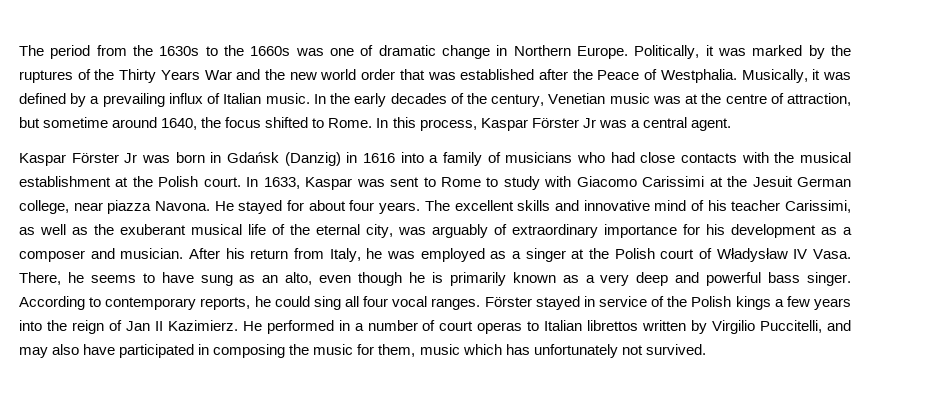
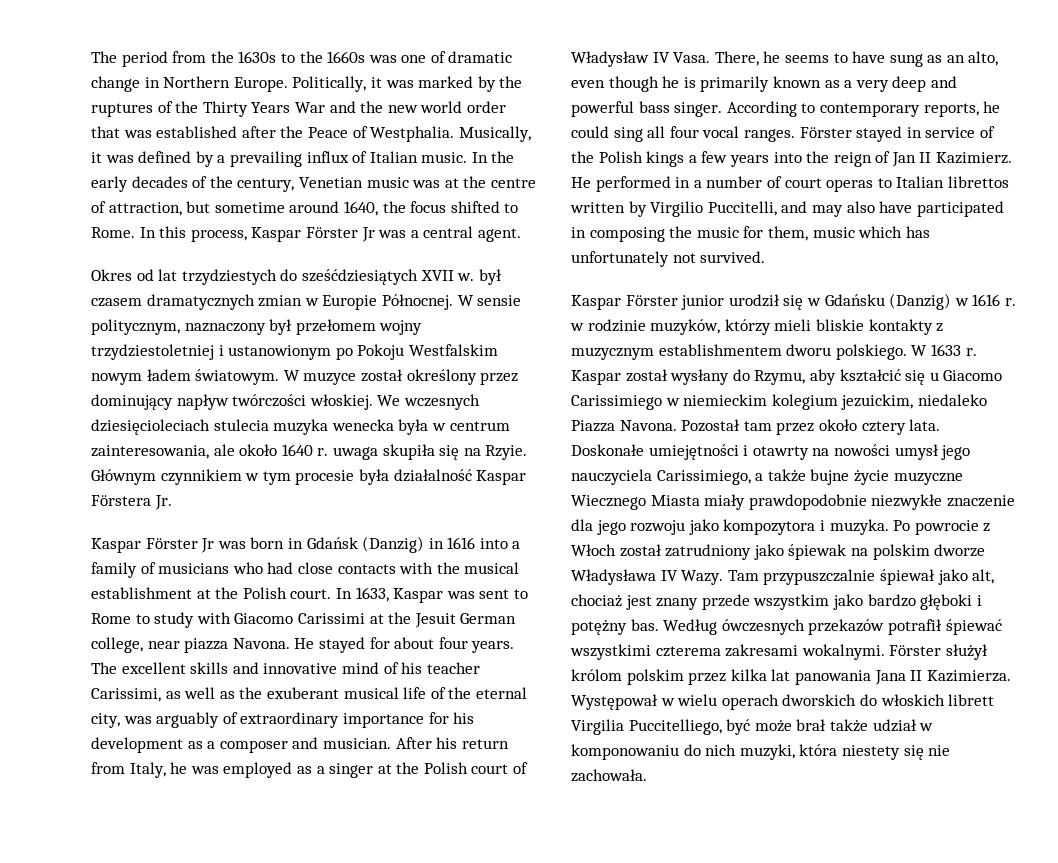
(731, 124) none -> [91,269,502,285] [91,294,522,310] [91,319,423,335] [91,344,498,360] [91,369,519,385] [91,394,480,410] [91,419,510,435] [91,444,528,460] [91,469,527,485] [91,495,172,510] // Okres od lat trzydziestych do sześćdziesiątych XVII w. był czasem dramatycznych zmian w Europie Północnej. W sensie politycznym, naznaczony był przełomem wojny trzydziestoletniej i ustanowionym po Pokoju Westfalskim nowym ładem światowym. W muzyce został określony przez dominujący napływ twórczości włoskiej. We wczesnych dziesięcioleciach stulecia muzyka wenecka była w centrum zainteresowania, ale około 1640 r. uwaga skupiła się na Rzyie. Głównym czynnikiem w tym procesie była działalność Kaspar Förstera Jr.
(706, 349) none -> [571,293,1016,310] [570,319,944,335] [571,344,977,360] [571,369,1003,385] [571,394,987,410] [571,419,941,435] [571,444,971,460] [571,469,963,485] [571,494,1015,510] [571,519,991,535] [571,544,986,560] [571,569,995,585] [571,594,982,610] [571,619,1002,635] [570,644,988,660] [571,669,1011,685] [571,694,995,710] [571,719,934,735] [571,744,951,760] [571,769,647,782] // Kaspar Förster junior urodził się w Gdańsku (Danzig) w 1616 r. w rodzinie muzyków, którzy mieli bliskie kontakty z muzycznym establishmentem dworu polskiego. W 1633 r. Kaspar został wysłany do Rzymu, aby kształcić się u Giacomo Carissimiego w niemieckim kolegium jezuickim, niedaleko Piazza Navona. Pozostał tam przez około cztery lata. Doskonałe umiejętności i otawrty na nowości umysł jego nauczyciela Carissimiego, a także bujne życie muzyczne Wiecznego Miasta miały prawdopodobnie niezwykłe znaczenie dla jego rozwoju jako kompozytora i muzyka. Po powrocie z Włoch został zatrudniony jako śpiewak na polskim dworze Władysława IV Wazy. Tam przypuszczalnie śpiewał jako alt, chociaż jest znany przede wszystkim jako bardzo głęboki i potężny bas. Według ówczesnych przekazów potrafił śpiewać wszystkimi czterema zakresami wokalnymi. Förster służył królom polskim przez kilka lat panowania Jana II Kazimierza. Występował w wielu operach dworskich do włoskich librett Virgilia Puccitelliego, być może brał także udział w komponowaniu do nich muzyki, która niestety się nie zachowała.

